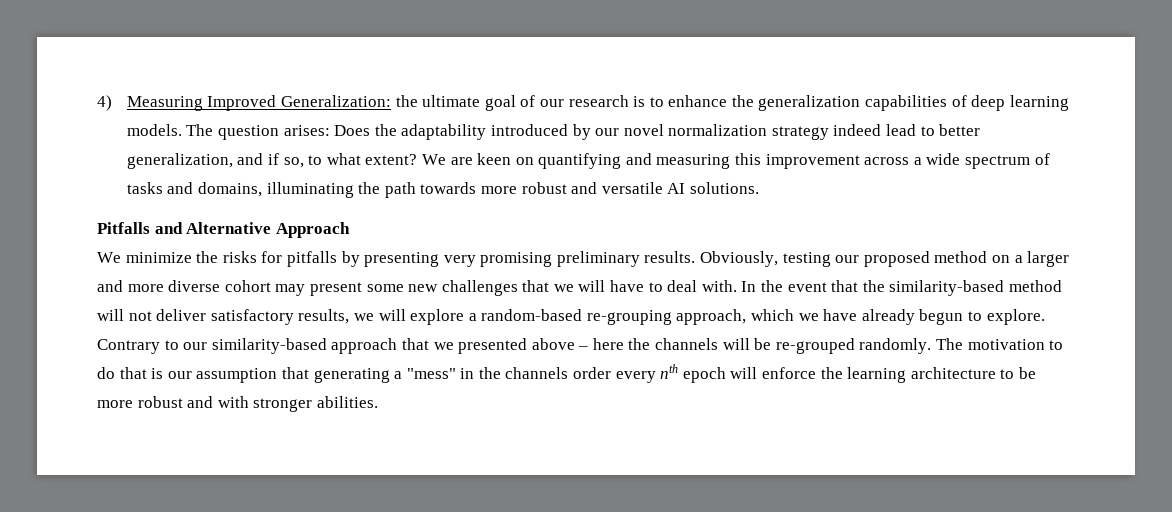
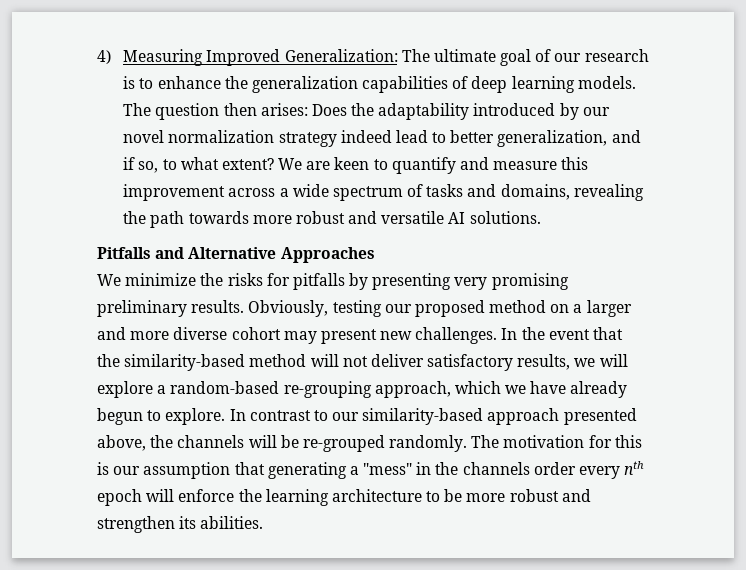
[395,95,418,107] the -> [401,49,430,62] The
(279, 132) none -> [223,103,257,116] then
[515,153,731,169] on quantifying and measuring -> [373,157,558,174] to quantify and measure
[266,182,354,198] illuminating -> [573,184,644,201] revealing
[275,222,350,238] Approach -> [280,247,375,263] Approaches
[366,280,737,296] some new challenges that we will have to deal with. -> [380,327,498,344] new challenges.
[97,339,160,354] Contrary -> [229,409,311,421] In contrast
[401,338,624,354] that we presented above – here -> [563,408,637,425] [97,435,146,451] presented above,
[1049,340,1064,350] [97,367,147,379] to do that -> [588,435,642,448] for this
[217,396,313,412] with stronger -> [97,516,197,533] strengthen its

